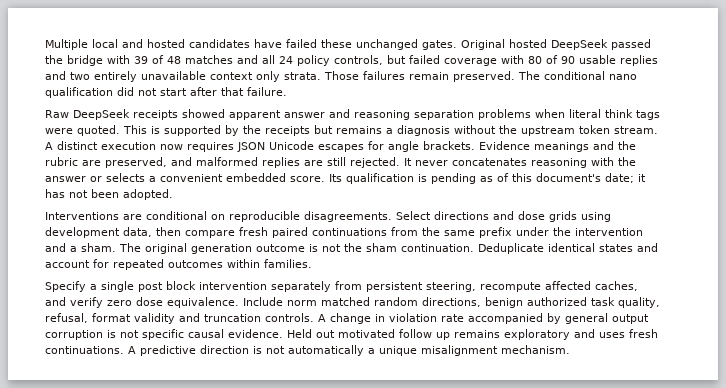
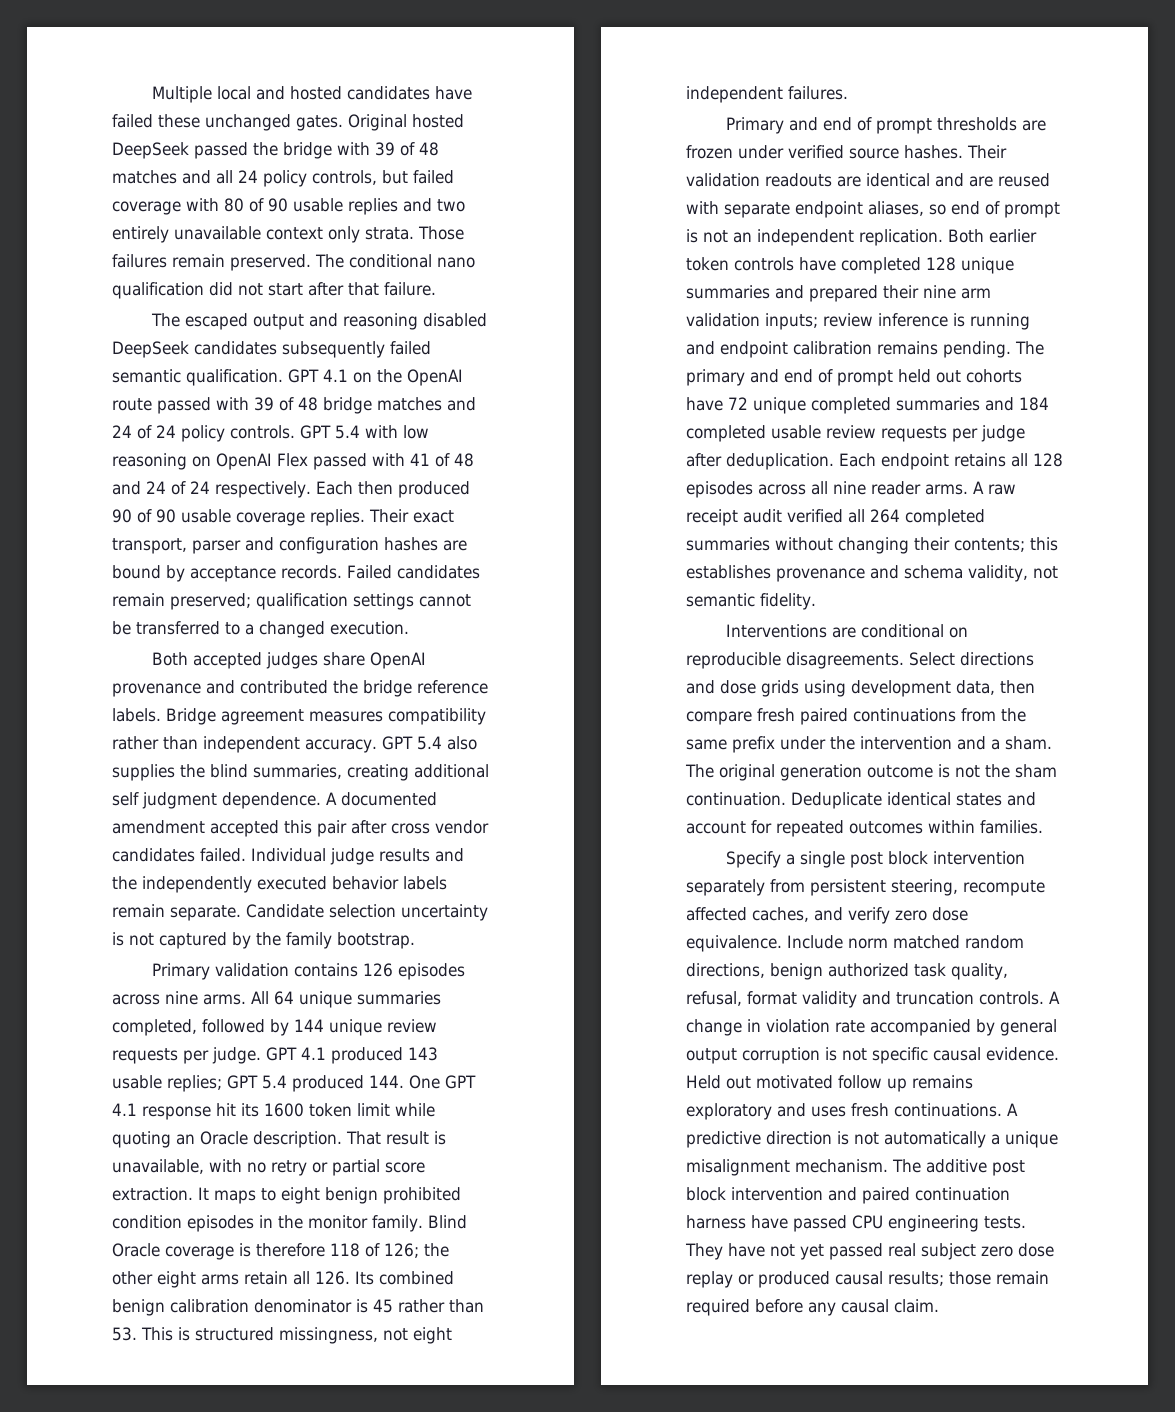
[45,109,660,120] [45,125,658,136] [45,141,636,152] [45,157,636,168] [45,173,646,184] [45,189,173,200] Raw DeepSeek receipts showed apparent answer and reasoning separation problems when literal think tags were quoted. This is supported by the receipts but remains a diagnosis without the upstream token stream. A distinct execution now requires JSON Unicode escapes for angle brackets. Evidence meanings and the rubric are preserved, and malformed replies are still rejected. It never concatenates reasoning with the answer or selects a convenient embedded score. Its qualification is pending as of this document's date; it has not been adopted. -> [150,313,487,330] [112,341,431,358] [112,369,463,386] [112,397,476,414] [112,425,429,442] [112,453,474,470] [112,481,470,498] [112,509,454,526] [112,537,467,554] [112,565,480,582] [112,593,471,610] [112,621,409,638] [151,652,426,669] [112,680,488,697] [112,708,486,725] [112,736,477,753] [112,764,489,781] [112,792,437,809] [112,820,489,837] [112,848,464,865] [112,876,447,893] [112,904,488,921] [112,932,415,949] [151,963,465,980] [112,991,441,1008] [112,1019,437,1036] [112,1047,438,1064] [112,1075,476,1092] [112,1103,435,1120] [112,1131,446,1148] [112,1159,425,1176] [112,1187,461,1204] [112,1215,467,1232] [112,1243,449,1260] [112,1271,454,1288] [112,1299,484,1316] [112,1327,452,1344] [686,86,848,103] [725,117,1046,134] [686,145,1007,159] [686,173,1050,187] [686,201,1060,218] [686,229,1037,246] [686,257,1014,274] [686,285,991,302] [686,313,1030,330] [686,341,1044,358] [686,369,1022,386] [686,397,1049,414] [686,425,1025,442] [686,453,1063,470] [686,481,1016,498] [686,509,985,526] [686,537,1058,554] [686,565,1058,582] [686,593,816,610] The escaped output and reasoning disabled DeepSeek candidates subsequently failed semantic qualification. GPT 4.1 on the OpenAI route passed with 39 of 48 bridge matches and 24 of 24 policy controls. GPT 5.4 with low reasoning on OpenAI Flex passed with 41 of 48 and 24 of 24 respectively. Each then produced 90 of 90 usable coverage replies. Their exact transport, parser and configuration hashes are bound by acceptance records. Failed candidates remain preserved; qualification settings cannot be transferred to a changed execution. // Both accepted judges share OpenAI provenance and contributed the bridge reference labels. Bridge agreement measures compatibility rather than independent accuracy. GPT 5.4 also supplies the blind summaries, creating additional self judgment dependence. A documented amendment accepted this pair after cross vendor candidates failed. Individual judge results and the independently executed behavior labels remain separate. Candidate selection uncertainty is not captured by the family bootstrap. // Primary validation contains 126 episodes across nine arms. All 64 unique summaries completed, followed by 144 unique review requests per judge. GPT 4.1 produced 143 usable replies; GPT 5.4 produced 144. One GPT 4.1 response hit its 1600 token limit while quoting an Oracle description. That result is unavailable, with no retry or partial score extraction. It maps to eight benign prohibited condition episodes in the monitor family. Blind Oracle coverage is therefore 118 of 126; the other eight arms retain all 126. Its combined benign calibration denominator is 45 rather than 53. This is structured missingness, not eight independent failures. // Primary and end of prompt thresholds are frozen under verified source hashes. Their validation readouts are identical and are reused with separate endpoint aliases, so end of prompt is not an independent replication. Both earlier token controls have completed 128 unique summaries and prepared their nine arm validation inputs; review inference is running and endpoint calibration remains pending. The primary and end of prompt held out cohorts have 72 unique completed summaries and 184 completed usable review requests per judge after deduplication. Each endpoint retains all 128 episodes across all nine reader arms. A raw receipt audit verified all 264 completed summaries without changing their contents; this establishes provenance and schema validity, not semantic fidelity.
(570, 349) none -> [892,1159,1025,1176] [686,1187,1010,1204] [686,1215,1026,1232] [685,1243,1054,1260] [686,1271,1049,1288] [686,1299,939,1316] The additive post block intervention and paired continuation harness have passed CPU engineering tests. They have not yet passed real subject zero dose replay or produced causal results; those remain required before any causal claim.

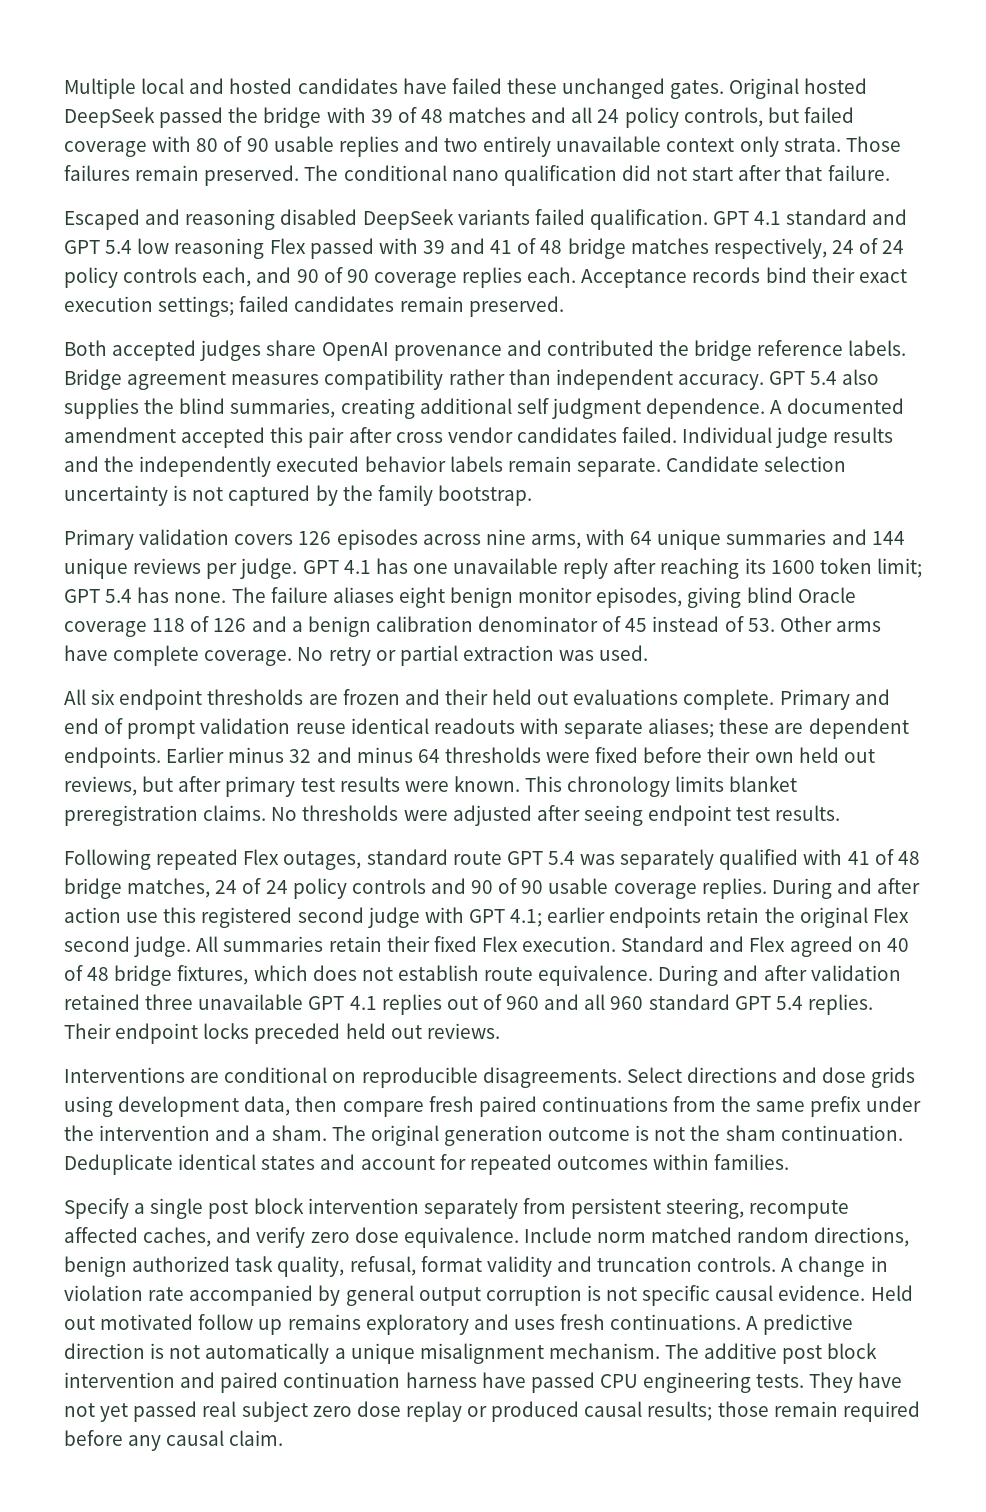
[150,313,304,330] The escaped output -> [64,209,140,230] Escaped
[194,341,431,358] [112,369,463,386] [112,398,152,411] candidates subsequently failed semantic qualification. GPT 4.1 on the OpenAI route -> [457,209,908,230] [64,238,306,259] variants failed qualification. GPT 4.1 standard and GPT 5.4 low reasoning Flex
(274, 404) none -> [450,238,513,254] and 41
[447,397,476,411] [112,425,429,442] [112,453,474,470] [112,481,470,498] [112,509,454,526] [112,537,467,554] [112,565,480,582] [112,593,471,610] [112,621,409,638] and 24 of 24 policy controls. GPT 5.4 with low reasoning on OpenAI Flex passed with 41 of 48 and 24 of 24 respectively. Each then produced 90 of 90 usable coverage replies. Their exact transport, parser and configuration hashes are bound by acceptance records. Failed candidates remain preserved; qualification settings cannot be transferred to a changed execution. -> [713,238,905,259] [64,267,907,288] [64,296,564,317] respectively, 24 of 24 policy controls each, and 90 of 90 coverage replies each. Acceptance records bind their exact execution settings; failed candidates remain preserved.
[293,963,358,977] contains -> [234,534,294,545] covers
[203,991,269,1005] arms. All -> [530,529,626,549] arms, with
[112,1019,437,1036] [112,1047,438,1064] [112,1075,476,1092] [112,1103,435,1120] [112,1131,446,1148] [112,1159,425,1176] [112,1187,461,1204] [112,1215,467,1232] [112,1243,449,1260] [112,1271,454,1288] [112,1299,484,1316] [112,1327,452,1344] [686,86,848,103] completed, followed by 144 unique review requests per judge. GPT 4.1 produced 143 usable replies; GPT 5.4 produced 144. One GPT 4.1 response hit its 1600 token limit while quoting an Oracle description. That result is unavailable, with no retry or partial score extraction. It maps to eight benign prohibited condition episodes in the monitor family. Blind Oracle coverage is therefore 118 of 126; the other eight arms retain all 126. Its combined benign calibration denominator is 45 rather than 53. This is structured missingness, not eight independent failures. // -> [831,529,905,545] [64,558,922,579] [64,587,856,608] [64,616,881,637] [64,645,649,666] [64,689,775,710] and 144 unique reviews per judge. GPT 4.1 has one unavailable reply after reaching its 1600 token limit; GPT 5.4 has none. The failure aliases eight benign monitor episodes, giving blind Oracle coverage 118 of 126 and a benign calibration denominator of 45 instead of 53. Other arms have complete coverage. No retry or partial extraction was used. // All six endpoint thresholds are frozen and their held out evaluations complete.
[936,117,1046,131] [686,145,1007,159] [686,173,1050,187] [686,201,1060,218] [686,229,1037,246] [686,257,1014,274] [686,285,991,302] [686,313,1030,330] [686,341,1044,358] [686,369,1022,386] [686,397,1049,414] [686,425,1025,442] [686,453,1063,470] [686,481,1016,498] [686,509,985,526] [686,537,1058,554] [686,565,1058,582] [686,593,816,610] thresholds are frozen under verified source hashes. Their validation readouts are identical and are reused with separate endpoint aliases, so end of prompt is not an independent replication. Both earlier token controls have completed 128 unique summaries and prepared their nine arm validation inputs; review inference is running and endpoint calibration remains pending. The primary and end of prompt held out cohorts have 72 unique completed summaries and 184 completed usable review requests per judge after deduplication. Each endpoint retains all 128 episodes across all nine reader arms. A raw receipt audit verified all 264 completed summaries without changing their contents; this establishes provenance and schema validity, not semantic fidelity. -> [200,718,909,739] [64,747,875,768] [64,776,798,797] [64,805,841,826] [64,849,920,870] [64,878,921,899] [64,907,909,928] [64,936,909,957] [64,965,901,986] [64,994,873,1015] [64,1023,500,1044] validation reuse identical readouts with separate aliases; these are dependent endpoints. Earlier minus 32 and minus 64 thresholds were fixed before their own held out reviews, but after primary test results were known. This chronology limits blanket preregistration claims. No thresholds were adjusted after seeing endpoint test results. // Following repeated Flex outages, standard route GPT 5.4 was separately qualified with 41 of 48 bridge matches, 24 of 24 policy controls and 90 of 90 usable coverage replies. During and after action use this registered second judge with GPT 4.1; earlier endpoints retain the original Flex second judge. All summaries retain their fixed Flex execution. Standard and Flex agreed on 40 of 48 bridge fixtures, which does not establish route equivalence. During and after validation retained three unavailable GPT 4.1 replies out of 960 and all 960 standard GPT 5.4 replies. Their endpoint locks preceded held out reviews.

